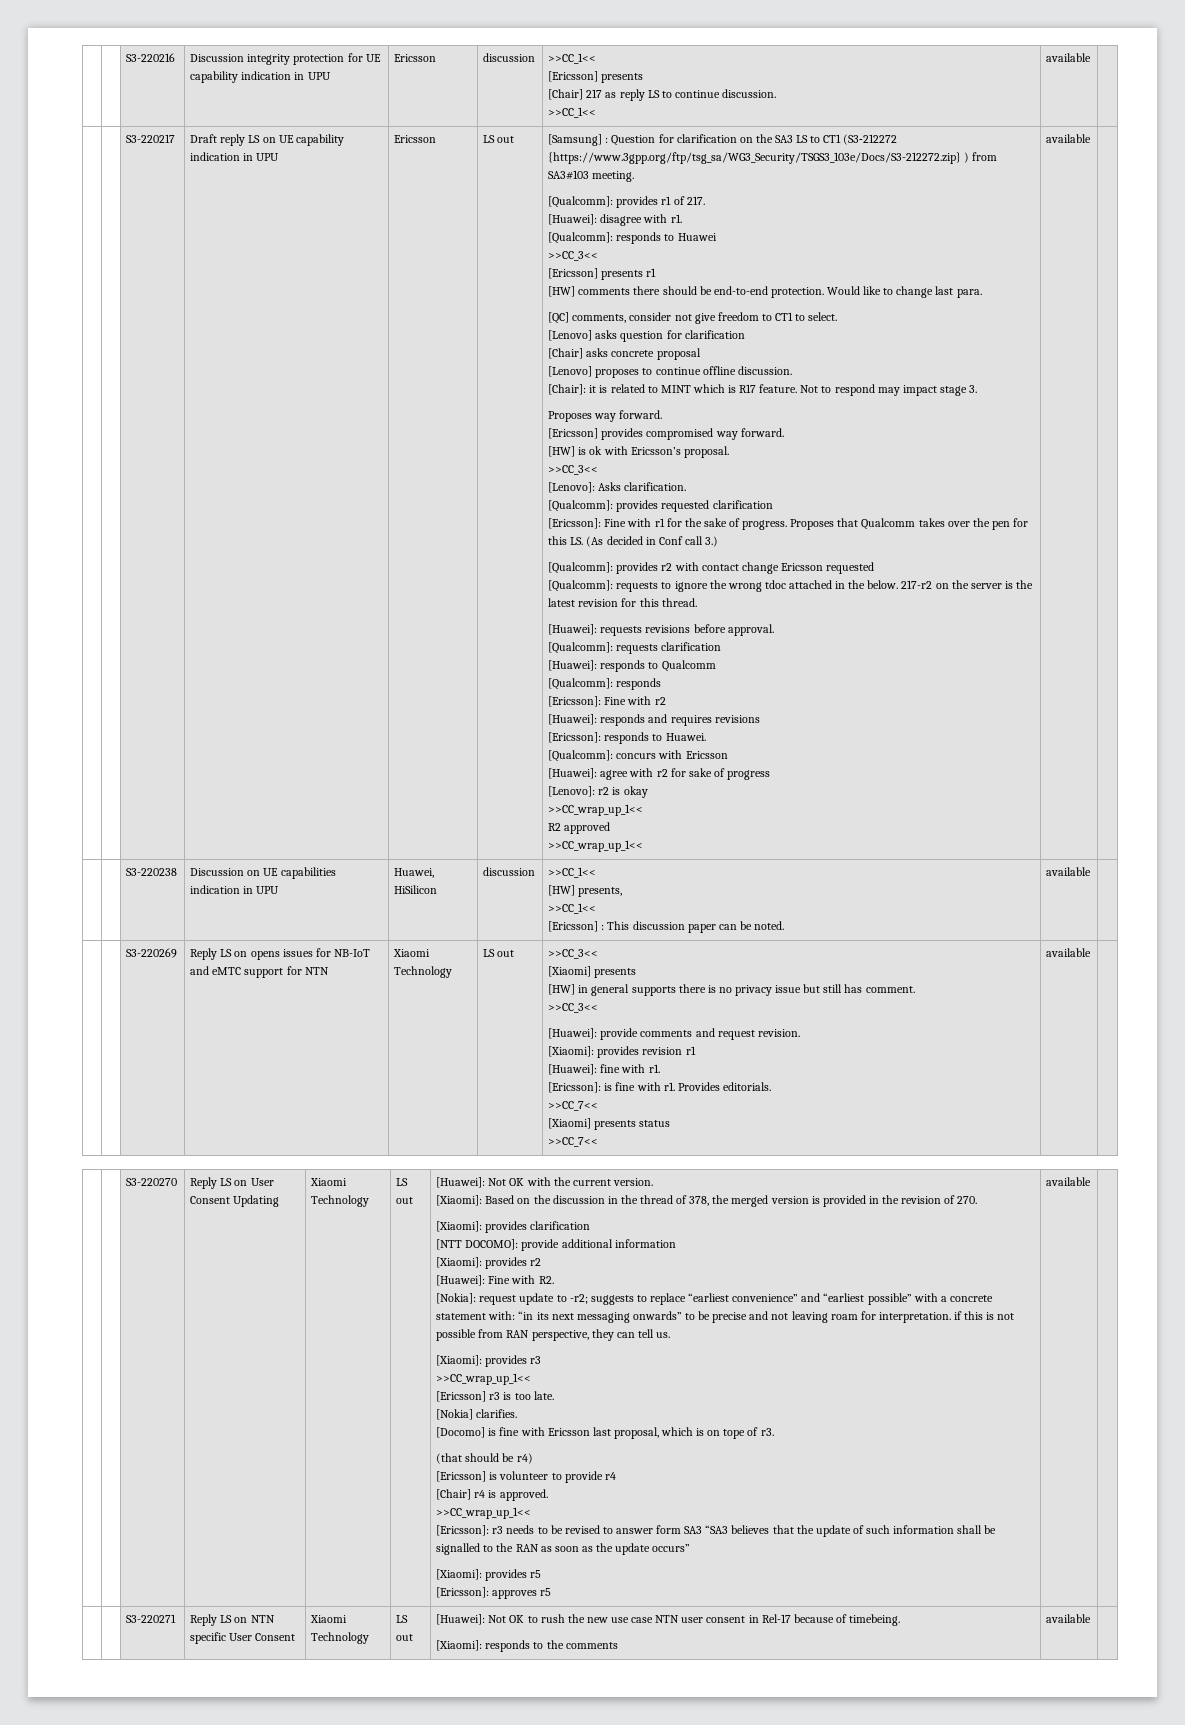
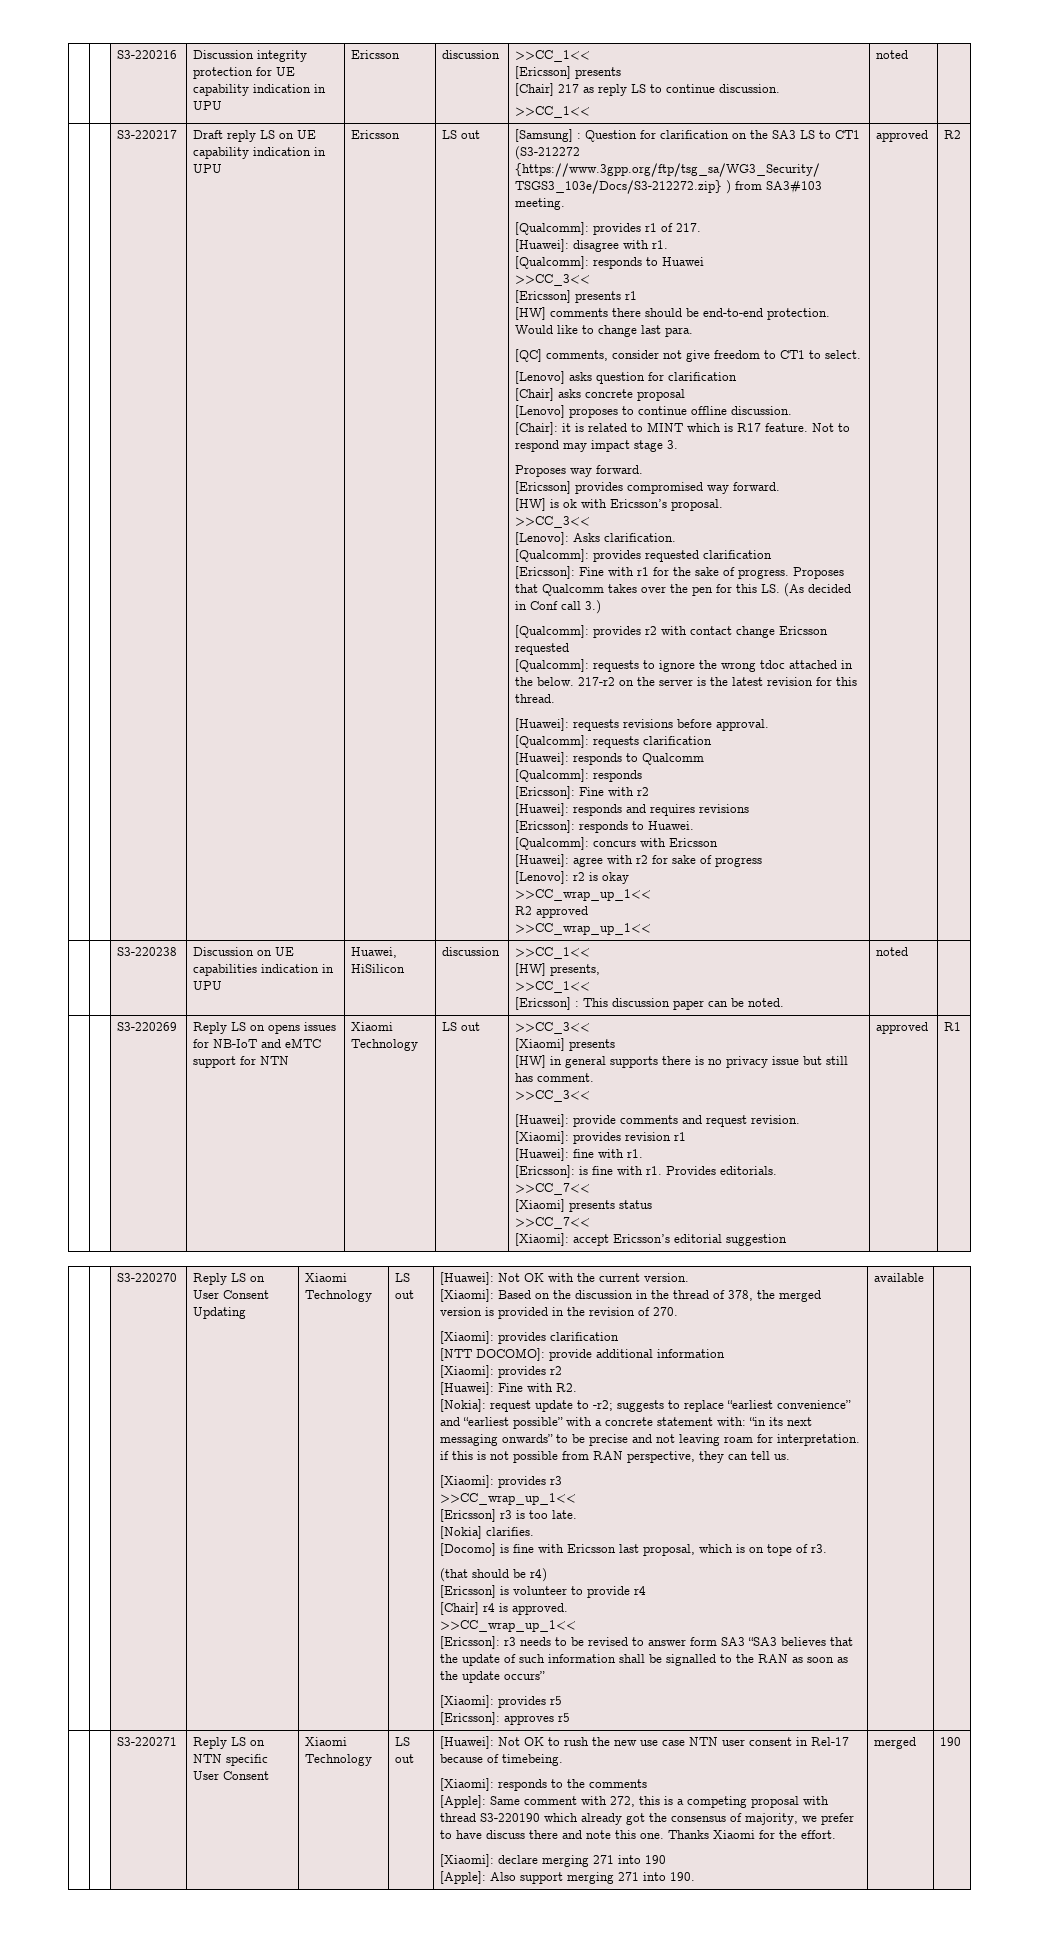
[1046,53,1092,62] available -> [876,50,909,59] noted
[1046,134,1092,143] available | -> [876,130,929,142] [944,130,962,139] approved | R2
[1046,867,1092,876] available -> [876,947,909,956] noted
[1046,948,1092,957] | available | -> [515,1233,788,1246] [876,1022,929,1034] [944,1022,962,1031] // [Xiaomi]: accept Ericsson’s editorial suggestion | approved | R1
[1046,1614,1092,1623] | available | -> [440,1795,830,1808] [440,1813,855,1825] [440,1830,837,1839] [440,1854,667,1867] [440,1871,696,1884] [874,1737,917,1749] [940,1737,962,1746] // [Apple]: Same comment with 272, this is a competing proposal with thread S3-220190 which already got the consensus of majority, we prefer to have discuss there and note this one. Thanks Xiaomi for the effort. // [Xiaomi]: declare merging 271 into 190 // [Apple]: Also support merging 271 into 190. | merged | 190

